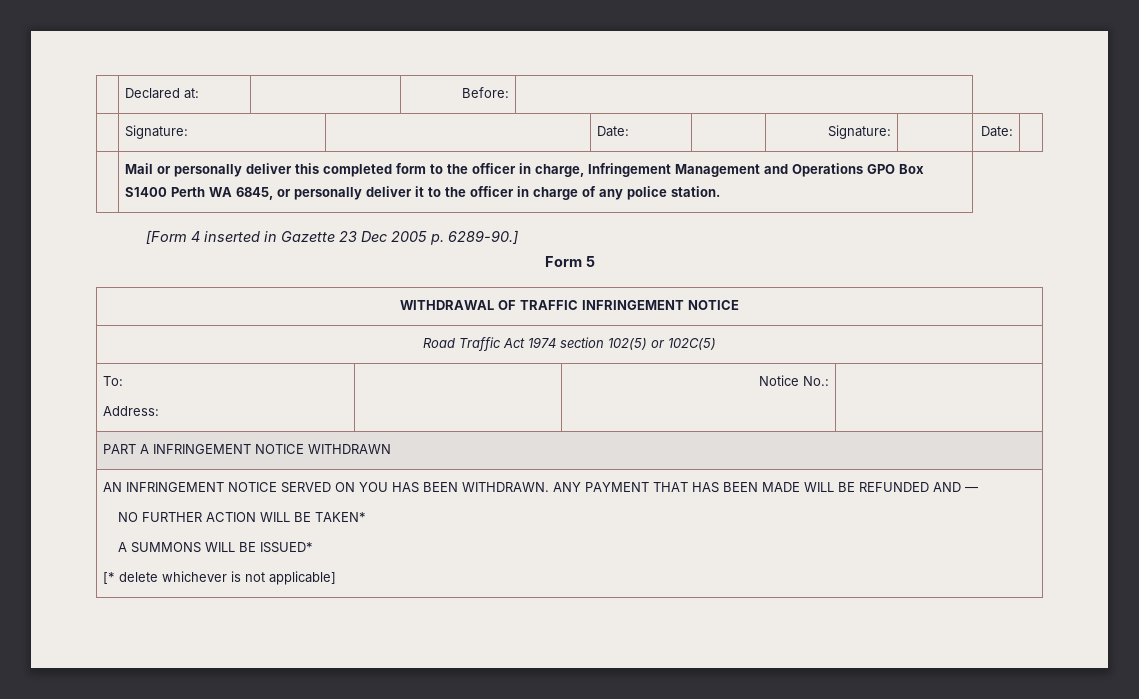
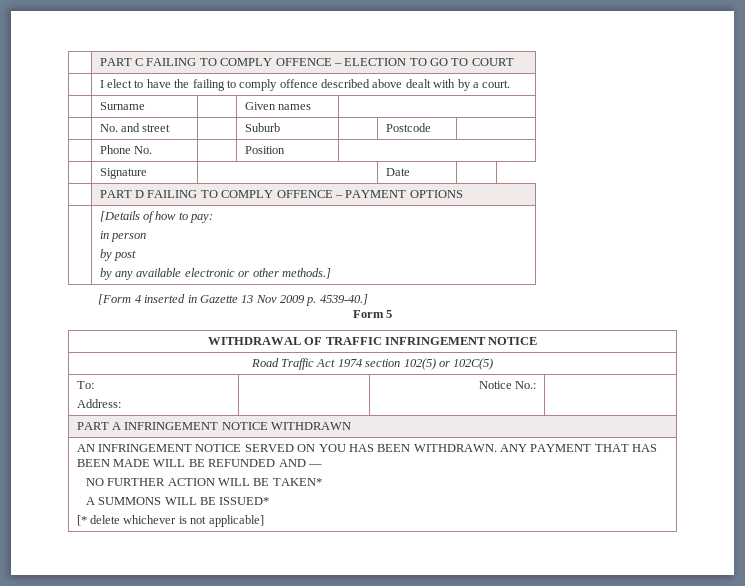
[125,88,200,99] [461,87,509,98] [125,125,189,139] [597,126,630,137] [827,125,891,139] [980,126,1013,137] [125,163,925,177] [125,186,721,200] | Declared at: | | Before: | // | Signature: | | Date: | | Signature: | | Date: | // | Mail or personally deliver this completed form to the officer in charge, Infringement Management and Operations GPO Box S1400 Perth WA 6845, or personally deliver it to the officer in charge of any police station. -> [99,58,514,66] [99,79,511,91] [99,102,145,110] [244,102,312,110] [99,123,171,132] [244,123,280,132] [385,123,431,132] [99,145,153,154] [244,146,285,154] [99,168,147,179] [385,168,410,176] [99,190,463,198] [99,211,214,223] [99,231,147,242] [99,249,137,261] [99,268,331,280] | PART C FAILING TO COMPLY OFFENCE – ELECTION TO GO TO COURT // | I elect to have the failing to comply offence described above dealt with by a court. // | Surname | | Given names | // | No. and street | | Suburb | | Postcode | // | Phone No. | | Position | // | Signature | | Date | // | PART D FAILING TO COMPLY OFFENCE – PAYMENT OPTIONS // | [Details of how to pay: // in person // by post // by any available electronic or other methods.]
[338,230,518,245] 23 Dec 2005 p. 6289-90.] -> [241,294,368,306] 13 Nov 2009 p. 4539-40.]

